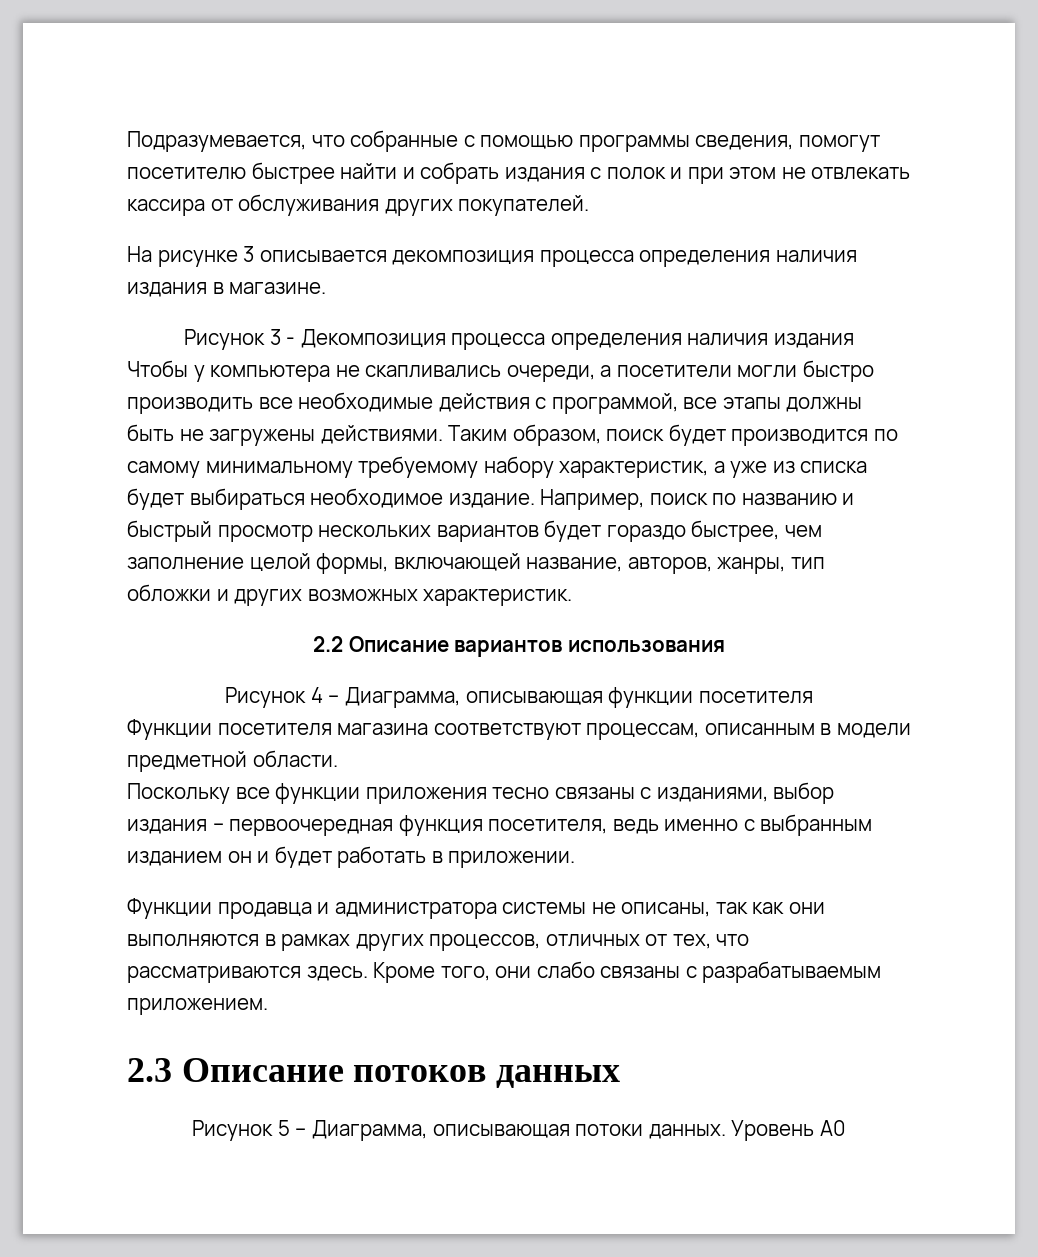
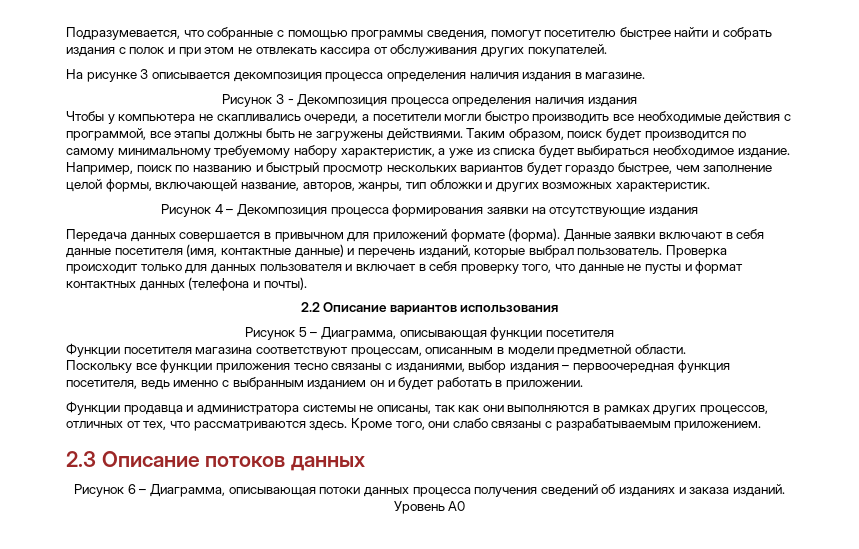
(573, 597) none -> [161,204,698,217] [66,228,765,242] [66,244,728,258] [66,261,744,274] [66,277,307,291] // Рисунок 4 – Декомпозиция процесса формирования заявки на отсутствующие издания // Передача данных совершается в привычном для приложений формате (форма). Данные заявки включают в себя данные посетителя (имя, контактные данные) и перечень изданий, которые выбрал пользователь. Проверка происходит только для данных пользователя и включает в себя проверку того, что данные не пусты и формат контактных данных (телефона и почты).
[310,687,323,703] 4 -> [298,327,307,337] 5
[277,1120,290,1136] 5 -> [127,484,136,494] 6
[648,1124,726,1139] данных. -> [363,484,786,497] данных процесса получения сведений об изданиях и заказа изданий.

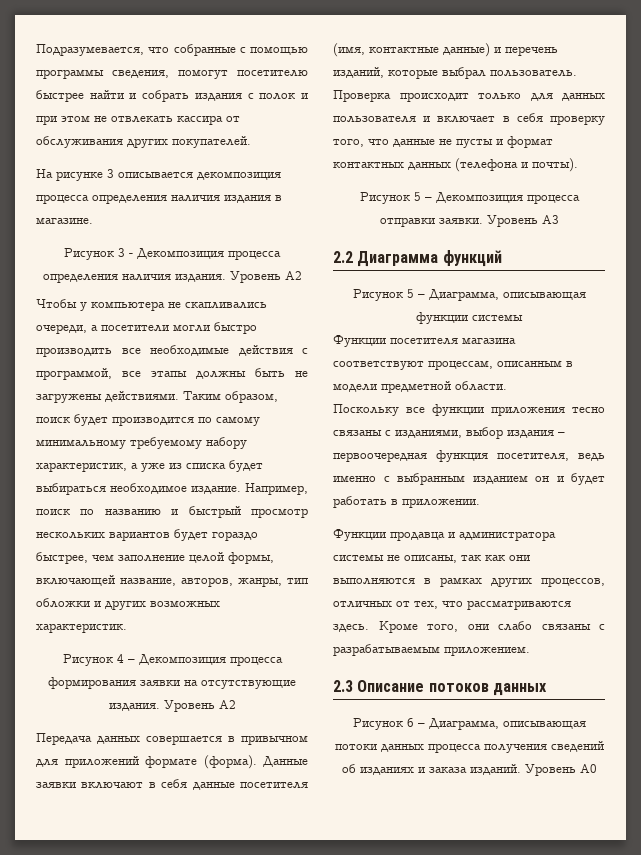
[587,97,637,107] издания -> [174,271,302,283] издания. Уровень А2
[648,207,698,217] издания -> [108,700,236,712] издания. Уровень А2
[300,302,559,315] 2.2 Описание вариантов использования -> [359,192,580,204] [379,215,559,227] [333,250,502,267] Рисунок 5 – Декомпозиция процесса отправки заявки. Уровень A3 // 2.2 Диаграмма функций
[545,330,614,337] посетителя -> [472,314,523,321] системы

